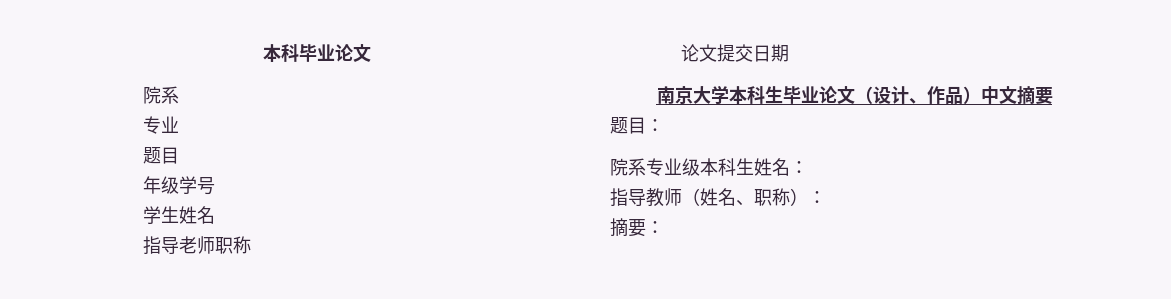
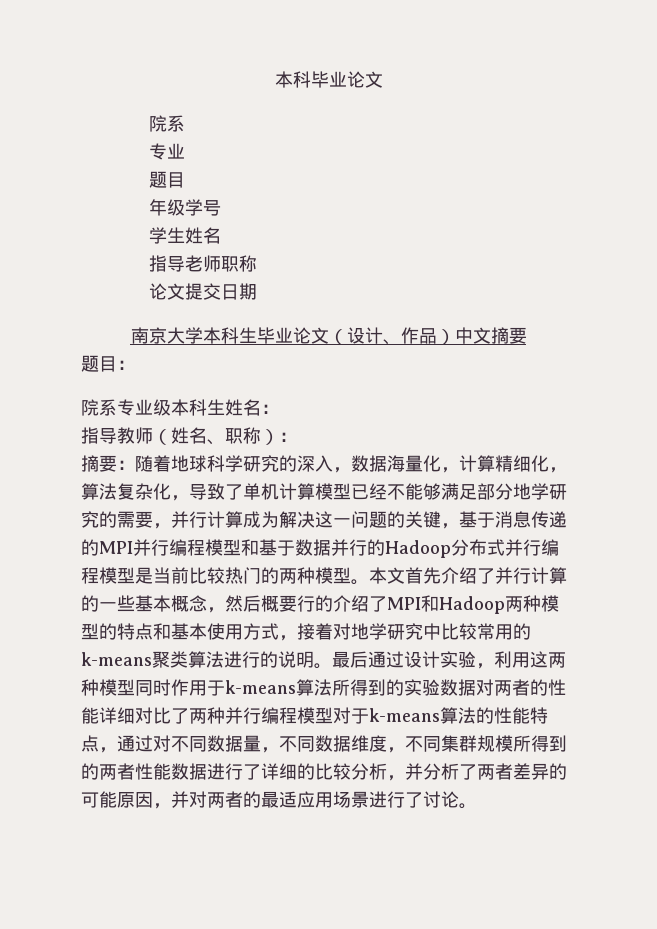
(664, 227) none -> [135,455,567,473] [81,483,567,501] [81,511,567,529] [81,539,559,558] [81,567,567,585] [81,595,559,614] [81,623,531,641] [81,651,566,669] [81,679,566,696] [81,707,548,724] [81,735,567,753] [81,763,567,781] [81,791,477,809] 随着地球科学研究的深入，数据海量化，计算精细化，算法复杂化，导致了单机计算模型已经不能够满足部分地学研究的需要，并行计算成为解决这一问题的关键，基于消息传递的MPI并行编程模型和基于数据并行的Hadoop分布式并行编程模型是当前比较热门的两种模型。本文首先介绍了并行计算的一些基本概念，然后概要行的介绍了MPI和Hadoop两种模型的特点和基本使用方式，接着对地学研究中比较常用的k-means聚类算法进行的说明。最后通过设计实验，利用这两种模型同时作用于k-means算法所得到的实验数据对两者的性能详细对比了两种并行编程模型对于k-means算法的性能特点，通过对不同数据量，不同数据维度，不同集群规模所得到的两者性能数据进行了详细的比较分析，并分析了两者差异的可能原因，并对两者的最适应用场景进行了讨论。

